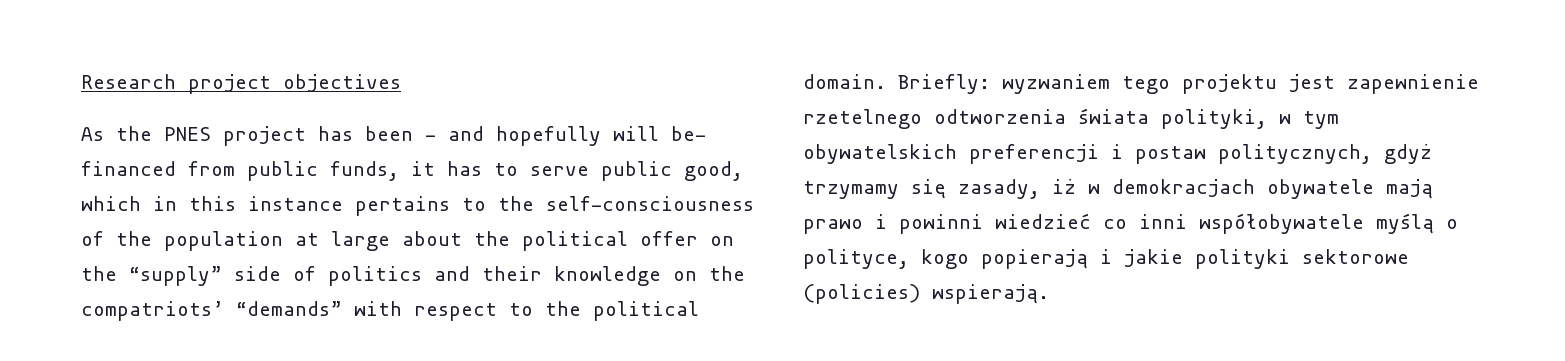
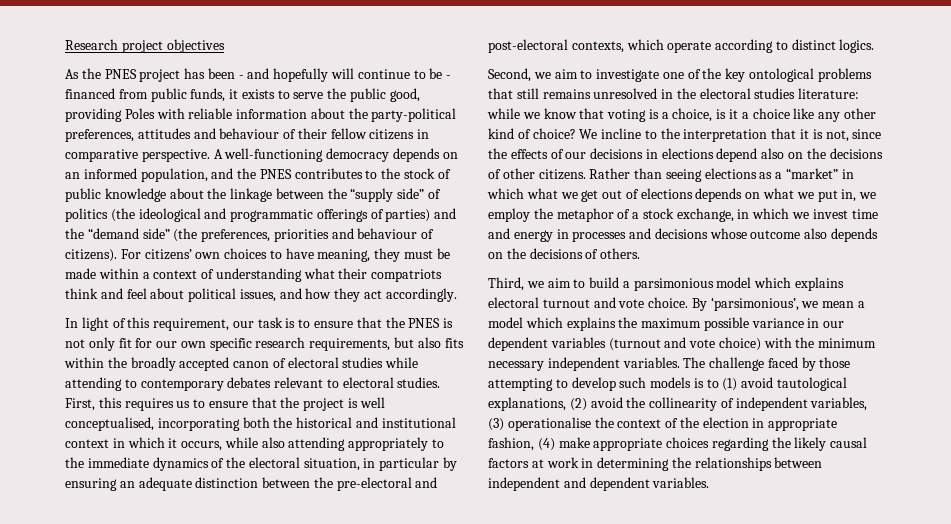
[671,126,706,141] be- -> [357,68,452,79] continue to be -
[447,161,482,176] has -> [241,89,275,99] exists
(589, 171) none -> [327,88,347,99] the
[81,196,754,216] [81,231,734,251] [81,266,745,286] [81,301,699,321] [803,74,1479,94] [803,108,1339,129] [803,144,1432,164] [803,179,1433,199] [803,213,1458,234] [803,249,1409,269] [803,284,1049,304] which in this instance pertains to the self-consciousness of the population at large about the political offer on the “supply” side of politics and their knowledge on the compatriots’ “demands” with respect to the political domain. Briefly: wyzwaniem tego projektu jest zapewnienie rzetelnego odtworzenia świata polityki, w tym obywatelskich preferencji i postaw politycznych, gdyż trzymamy się zasady, iż w demokracjach obywatele mają prawo i powinni wiedzieć co inni współobywatele myślą o polityce, kogo popierają i jakie polityki sektorowe (policies) wspierają. -> [65,108,457,122] [65,128,430,142] [65,148,458,162] [65,168,451,182] [65,188,442,202] [65,208,457,222] [65,228,435,242] [65,248,450,262] [65,268,443,282] [65,288,457,302] [65,317,454,331] [65,337,464,351] [64,357,419,371] [65,377,441,391] [65,397,385,411] [65,417,456,431] [65,437,445,451] [65,457,458,471] [65,477,438,491] [488,39,875,53] [488,68,872,82] [488,88,860,99] [487,108,876,122] [488,128,882,142] [488,148,883,162] [488,168,854,182] [487,188,877,202] [488,208,878,222] [488,228,879,242] [488,248,641,259] [488,277,845,291] [488,297,866,311] [488,317,845,331] [488,337,877,351] [488,357,851,371] [488,377,848,391] [488,397,868,411] [488,417,838,431] [488,437,868,451] [488,457,823,471] [488,477,710,491] providing Poles with reliable information about the party-political preferences, attitudes and behaviour of their fellow citizens in comparative perspective. A well-functioning democracy depends on an informed population, and the PNES contributes to the stock of public knowledge about the linkage between the “supply side” of politics (the ideological and programmatic offerings of parties) and the “demand side” (the preferences, priorities and behaviour of citizens). For citizens’ own choices to have meaning, they must be made within a context of understanding what their compatriots think and feel about political issues, and how they act accordingly. // In light of this requirement, our task is to ensure that the PNES is not only fit for our own specific research requirements, but also fits within the broadly accepted canon of electoral studies while attending to contemporary debates relevant to electoral studies. First, this requires us to ensure that the project is well conceptualised, incorporating both the historical and institutional context in which it occurs, while also attending appropriately to the immediate dynamics of the electoral situation, in particular by ensuring an adequate distinction between the pre-electoral and post-electoral contexts, which operate according to distinct logics. // Second, we aim to investigate one of the key ontological problems that still remains unresolved in the electoral studies literature: while we know that voting is a choice, is it a choice like any other kind of choice? We incline to the interpretation that it is not, since the effects of our decisions in elections depend also on the decisions of other citizens. Rather than seeing elections as a “market” in which what we get out of elections depends on what we put in, we employ the metaphor of a stock exchange, in which we invest time and energy in processes and decisions whose outcome also depends on the decisions of others. // Third, we aim to build a parsimonious model which explains electoral turnout and vote choice. By ‘parsimonious’, we mean a model which explains the maximum possible variance in our dependent variables (turnout and vote choice) with the minimum necessary independent variables. The challenge faced by those attempting to develop such models is to (1) avoid tautological explanations, (2) avoid the collinearity of independent variables, (3) operationalise the context of the election in appropriate fashion, (4) make appropriate choices regarding the likely causal factors at work in determining the relationships between independent and dependent variables.

